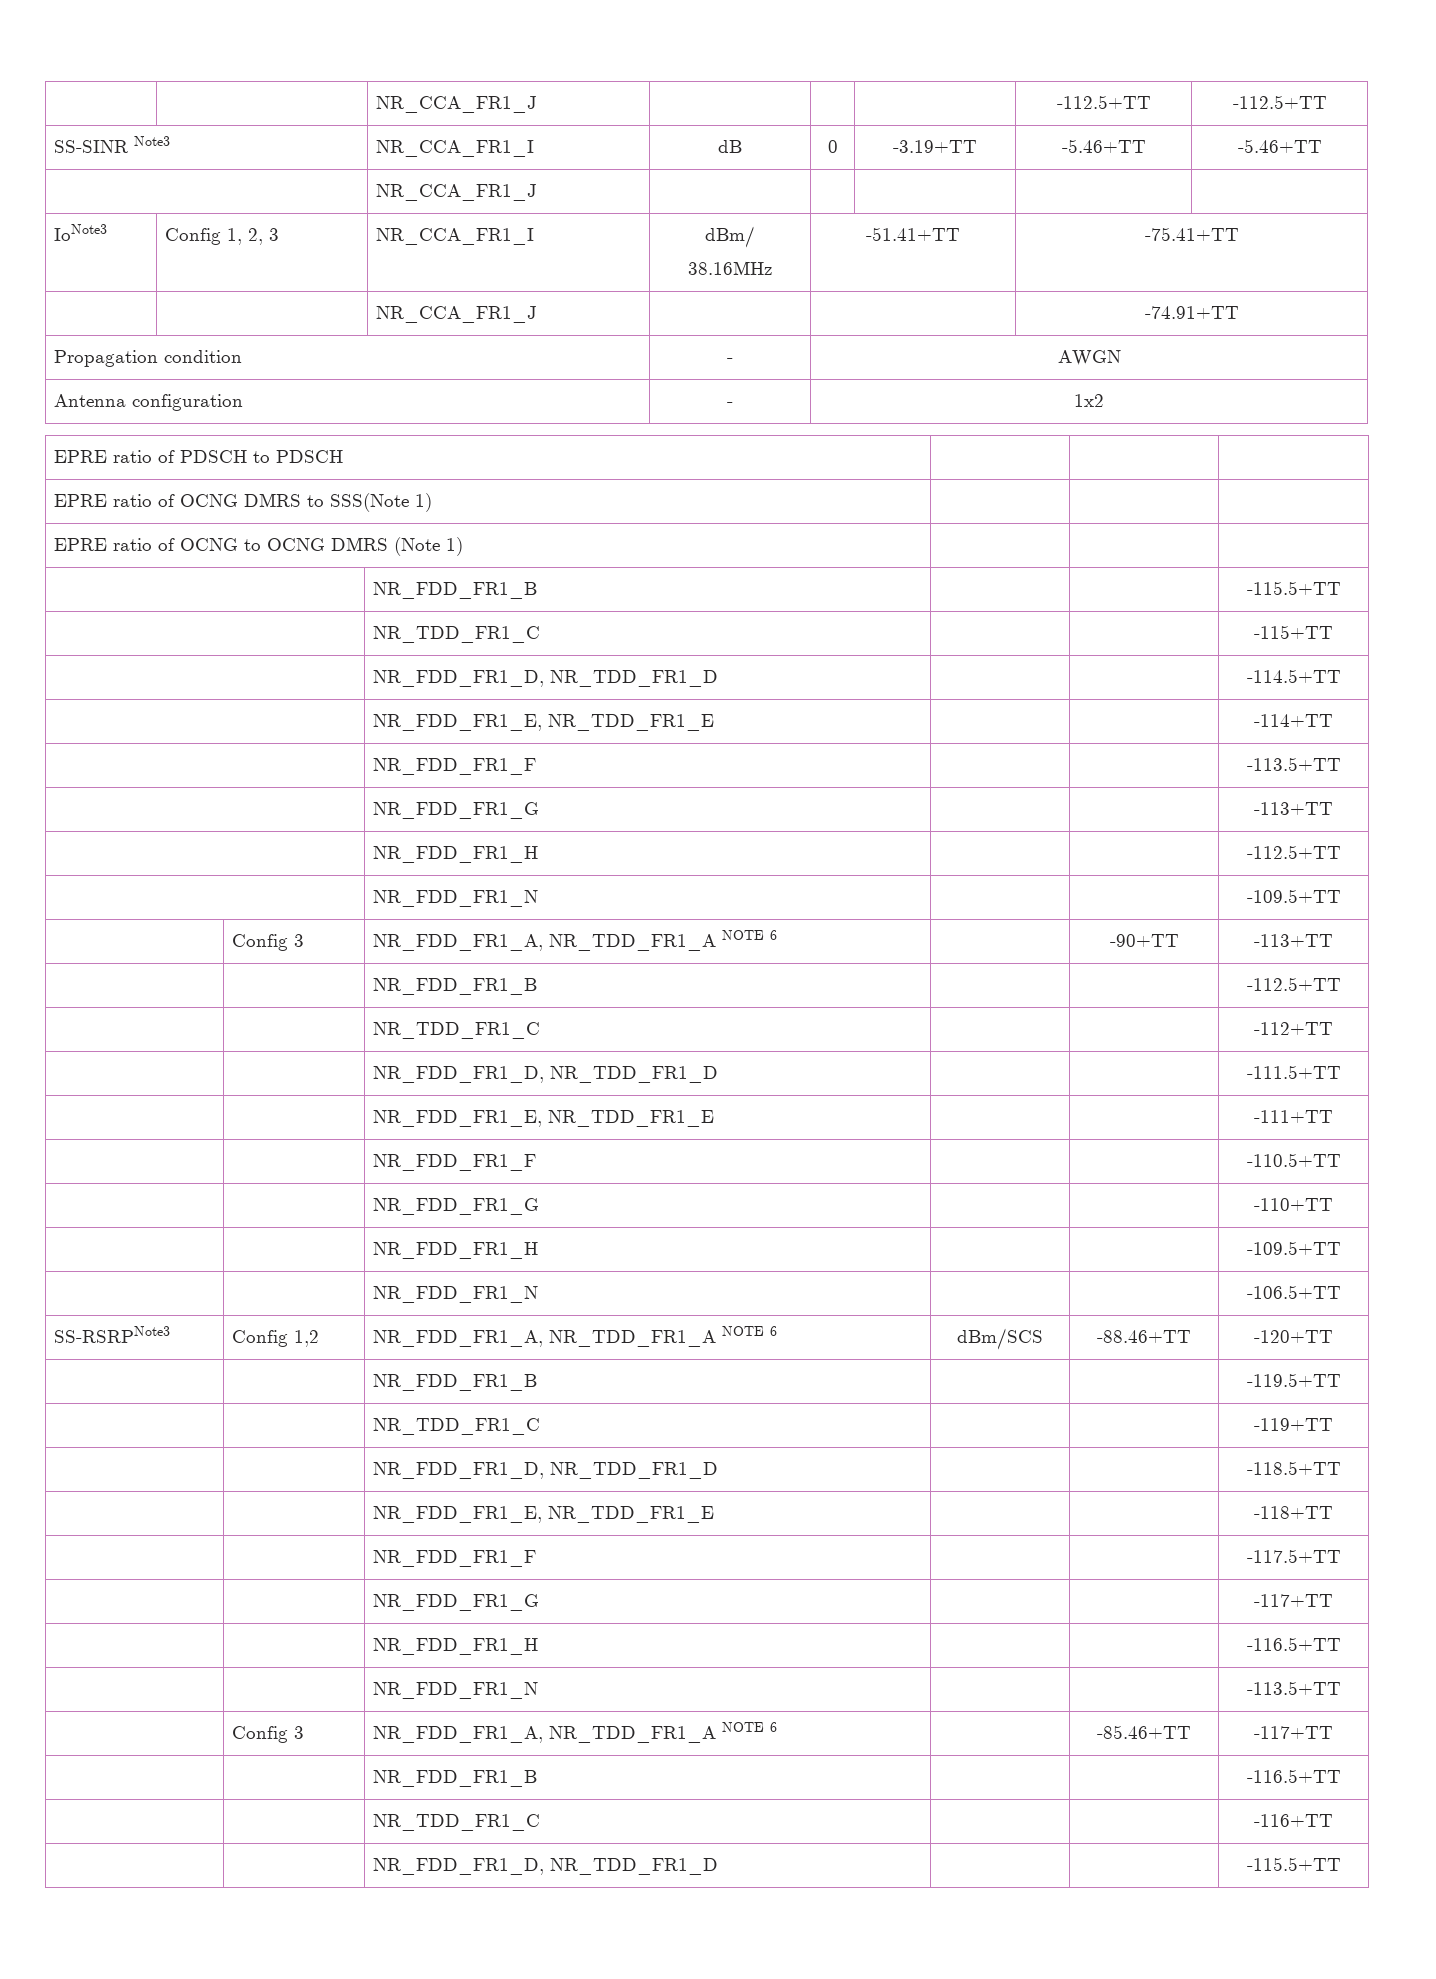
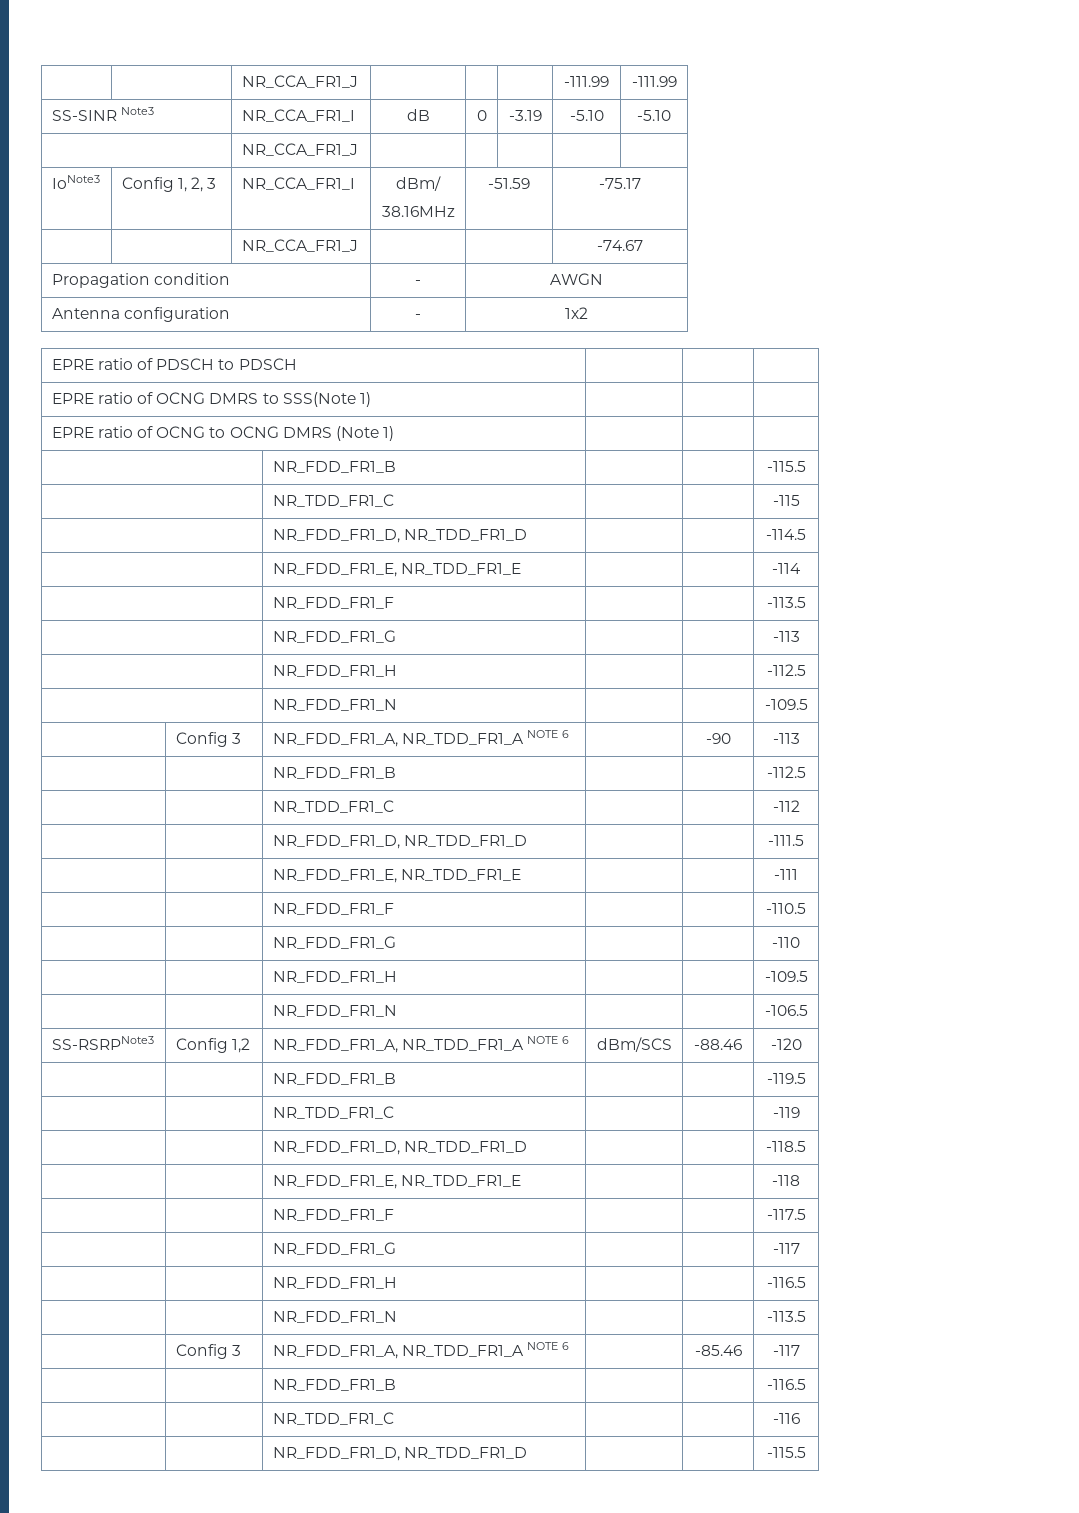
[375,96,537,113] [1056,95,1151,109] [1232,95,1327,109] | | NR_CCA_FR1_J | | | | -112.5+TT | -112.5+TT -> [241,75,358,88] [564,76,609,87] [631,76,677,87] | | NR_CCA_FR1_J | | | | -111.99 | -111.99
[893,140,977,153] [1061,139,1146,153] [1237,139,1322,153] -3.19+TT | -5.46+TT | -5.46+TT -> [508,110,542,121] [569,110,604,121] [637,110,671,121] -3.19 | -5.10 | -5.10
[866,227,960,241] [1144,227,1239,241] [375,306,537,323] [1144,306,1239,319] -51.41+TT | -75.41+TT // | | NR_CCA_FR1_J | | | -74.91+TT -> [488,178,530,189] [599,178,641,189] [241,239,358,252] [597,240,643,251] -51.59 | -75.17 // | | NR_CCA_FR1_J | | | -74.67
[1246,581,1341,595] [372,626,540,643] [1254,625,1333,639] [372,670,718,687] [1246,669,1341,683] [372,714,714,731] [1254,714,1333,727] [372,758,536,775] [1246,757,1341,771] [372,802,539,819] [1254,802,1333,815] [372,846,538,863] [1246,845,1341,859] [372,890,538,907] [1246,889,1341,903] [231,934,304,951] [372,930,777,951] [1109,934,1179,947] [1254,934,1333,947] [372,978,537,995] [1246,977,1341,991] [372,1022,540,1039] [1254,1022,1333,1035] [372,1066,718,1083] [1246,1065,1341,1079] [372,1110,714,1127] [1254,1110,1333,1123] [372,1154,536,1171] [1246,1153,1341,1167] [372,1198,539,1215] [1254,1198,1333,1211] [372,1242,538,1259] [1246,1241,1341,1255] [372,1286,538,1303] [1246,1285,1341,1299] -115.5+TT // | NR_TDD_FR1_C | | | -115+TT // | NR_FDD_FR1_D, NR_TDD_FR1_D | | | -114.5+TT // | NR_FDD_FR1_E, NR_TDD_FR1_E | | | -114+TT // | NR_FDD_FR1_F | | | -113.5+TT // | NR_FDD_FR1_G | | | -113+TT // | NR_FDD_FR1_H | | | -112.5+TT // | NR_FDD_FR1_N | | | -109.5+TT // | Config 3 | NR_FDD_FR1_A, NR_TDD_FR1_A NOTE 6 | | -90+TT | -113+TT // | | NR_FDD_FR1_B | | | -112.5+TT // | | NR_TDD_FR1_C | | | -112+TT // | | NR_FDD_FR1_D, NR_TDD_FR1_D | | | -111.5+TT // | | NR_FDD_FR1_E, NR_TDD_FR1_E | | | -111+TT // | | NR_FDD_FR1_F | | | -110.5+TT // | | NR_FDD_FR1_G | | | -110+TT // | | NR_FDD_FR1_H | | | -109.5+TT // | | NR_FDD_FR1_N | | | -106.5+TT -> [766,461,806,472] [272,494,394,507] [772,495,800,506] [272,529,527,543] [766,529,806,540] [272,563,521,577] [772,563,801,574] [272,597,394,609] [766,597,806,608] [272,630,396,643] [772,631,800,642] [272,665,397,677] [766,664,806,676] [272,699,397,711] [764,699,808,710] [175,732,241,747] [272,730,570,747] [705,733,731,744] [772,733,800,744] [272,767,396,779] [766,766,806,778] [272,800,394,813] [772,800,800,812] [272,835,527,849] [768,835,804,846] [272,869,521,883] [774,869,798,880] [272,903,394,915] [766,903,806,914] [272,936,396,949] [772,937,800,948] [272,971,397,983] [764,971,808,982] [272,1005,397,1017] [764,1005,808,1016] -115.5 // | NR_TDD_FR1_C | | | -115 // | NR_FDD_FR1_D, NR_TDD_FR1_D | | | -114.5 // | NR_FDD_FR1_E, NR_TDD_FR1_E | | | -114 // | NR_FDD_FR1_F | | | -113.5 // | NR_FDD_FR1_G | | | -113 // | NR_FDD_FR1_H | | | -112.5 // | NR_FDD_FR1_N | | | -109.5 // | Config 3 | NR_FDD_FR1_A, NR_TDD_FR1_A NOTE 6 | | -90 | -113 // | | NR_FDD_FR1_B | | | -112.5 // | | NR_TDD_FR1_C | | | -112 // | | NR_FDD_FR1_D, NR_TDD_FR1_D | | | -111.5 // | | NR_FDD_FR1_E, NR_TDD_FR1_E | | | -111 // | | NR_FDD_FR1_F | | | -110.5 // | | NR_FDD_FR1_G | | | -110 // | | NR_FDD_FR1_H | | | -109.5 // | | NR_FDD_FR1_N | | | -106.5
[1097,1330,1191,1343] [1254,1330,1333,1343] [372,1374,537,1391] [1246,1373,1341,1387] [372,1418,540,1435] [1254,1418,1333,1431] [372,1462,718,1479] [1246,1461,1341,1475] [372,1506,714,1523] [1254,1506,1333,1519] [372,1550,536,1567] [1246,1549,1341,1563] [372,1594,539,1611] [1254,1594,1333,1607] [372,1638,538,1655] [1246,1637,1341,1651] [372,1682,538,1699] [1246,1681,1341,1695] [231,1726,304,1743] [372,1722,777,1743] [1097,1725,1191,1739] [1254,1726,1333,1739] [372,1770,537,1787] [1246,1769,1341,1783] [372,1814,540,1831] [1254,1814,1333,1827] [372,1858,718,1875] [1246,1857,1341,1871] -88.46+TT | -120+TT // | | NR_FDD_FR1_B | | | -119.5+TT // | | NR_TDD_FR1_C | | | -119+TT // | | NR_FDD_FR1_D, NR_TDD_FR1_D | | | -118.5+TT // | | NR_FDD_FR1_E, NR_TDD_FR1_E | | | -118+TT // | | NR_FDD_FR1_F | | | -117.5+TT // | | NR_FDD_FR1_G | | | -117+TT // | | NR_FDD_FR1_H | | | -116.5+TT // | | NR_FDD_FR1_N | | | -113.5+TT // | Config 3 | NR_FDD_FR1_A, NR_TDD_FR1_A NOTE 6 | | -85.46+TT | -117+TT // | | NR_FDD_FR1_B | | | -116.5+TT // | | NR_TDD_FR1_C | | | -116+TT // | | NR_FDD_FR1_D, NR_TDD_FR1_D | | | -115.5+TT -> [694,1039,742,1050] [770,1038,802,1050] [272,1073,396,1085] [766,1073,806,1084] [272,1106,394,1119] [772,1107,800,1118] [272,1141,527,1155] [766,1141,806,1152] [272,1175,521,1189] [772,1175,800,1186] [272,1209,394,1221] [766,1209,806,1220] [272,1242,396,1255] [772,1243,800,1254] [272,1277,397,1289] [766,1277,806,1288] [272,1311,397,1323] [766,1311,806,1322] [175,1344,241,1359] [272,1342,570,1359] [694,1345,742,1356] [772,1345,800,1356] [272,1379,396,1391] [766,1379,806,1390] [272,1412,394,1425] [772,1413,800,1424] [272,1447,527,1461] [766,1447,806,1458] -88.46 | -120 // | | NR_FDD_FR1_B | | | -119.5 // | | NR_TDD_FR1_C | | | -119 // | | NR_FDD_FR1_D, NR_TDD_FR1_D | | | -118.5 // | | NR_FDD_FR1_E, NR_TDD_FR1_E | | | -118 // | | NR_FDD_FR1_F | | | -117.5 // | | NR_FDD_FR1_G | | | -117 // | | NR_FDD_FR1_H | | | -116.5 // | | NR_FDD_FR1_N | | | -113.5 // | Config 3 | NR_FDD_FR1_A, NR_TDD_FR1_A NOTE 6 | | -85.46 | -117 // | | NR_FDD_FR1_B | | | -116.5 // | | NR_TDD_FR1_C | | | -116 // | | NR_FDD_FR1_D, NR_TDD_FR1_D | | | -115.5

